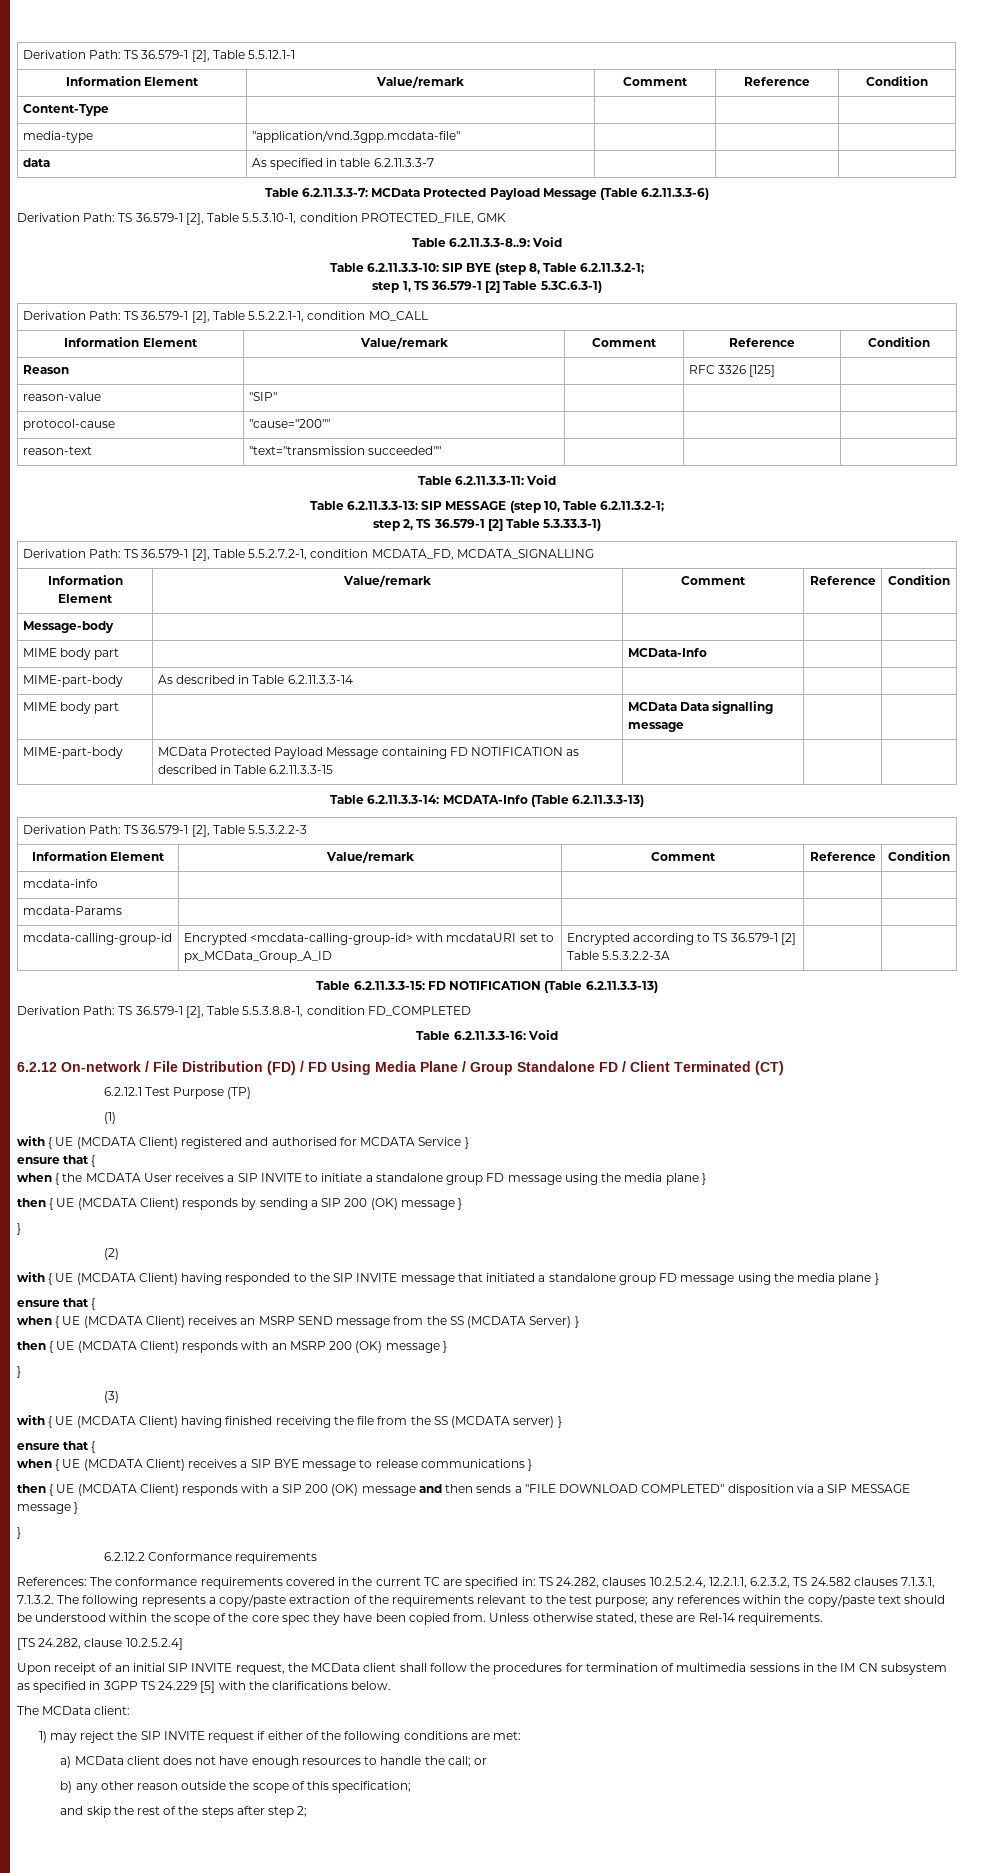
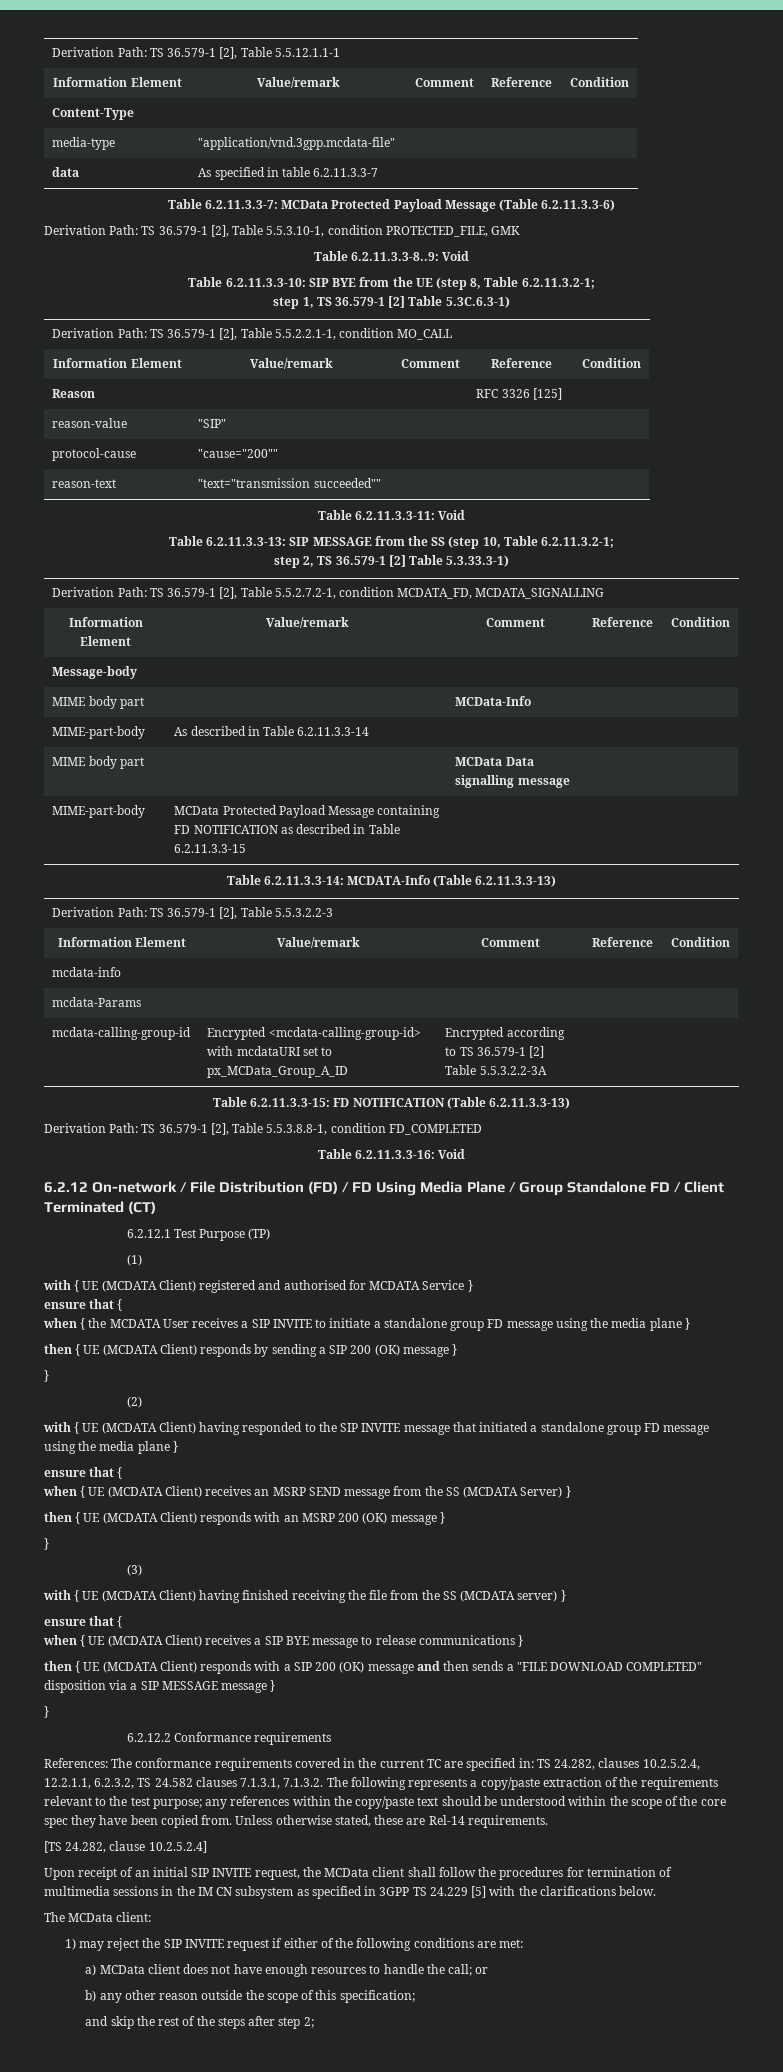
[22,50,296,62] Derivation Path: TS 36.579-1 [2], Table 5.5.12.1-1 -> [52,47,340,59] Derivation Path: TS 36.579-1 [2], Table 5.5.12.1.1-1
(492, 267) none -> [359,277,433,287] from the UE
(507, 505) none -> [374,536,446,546] from the SS

